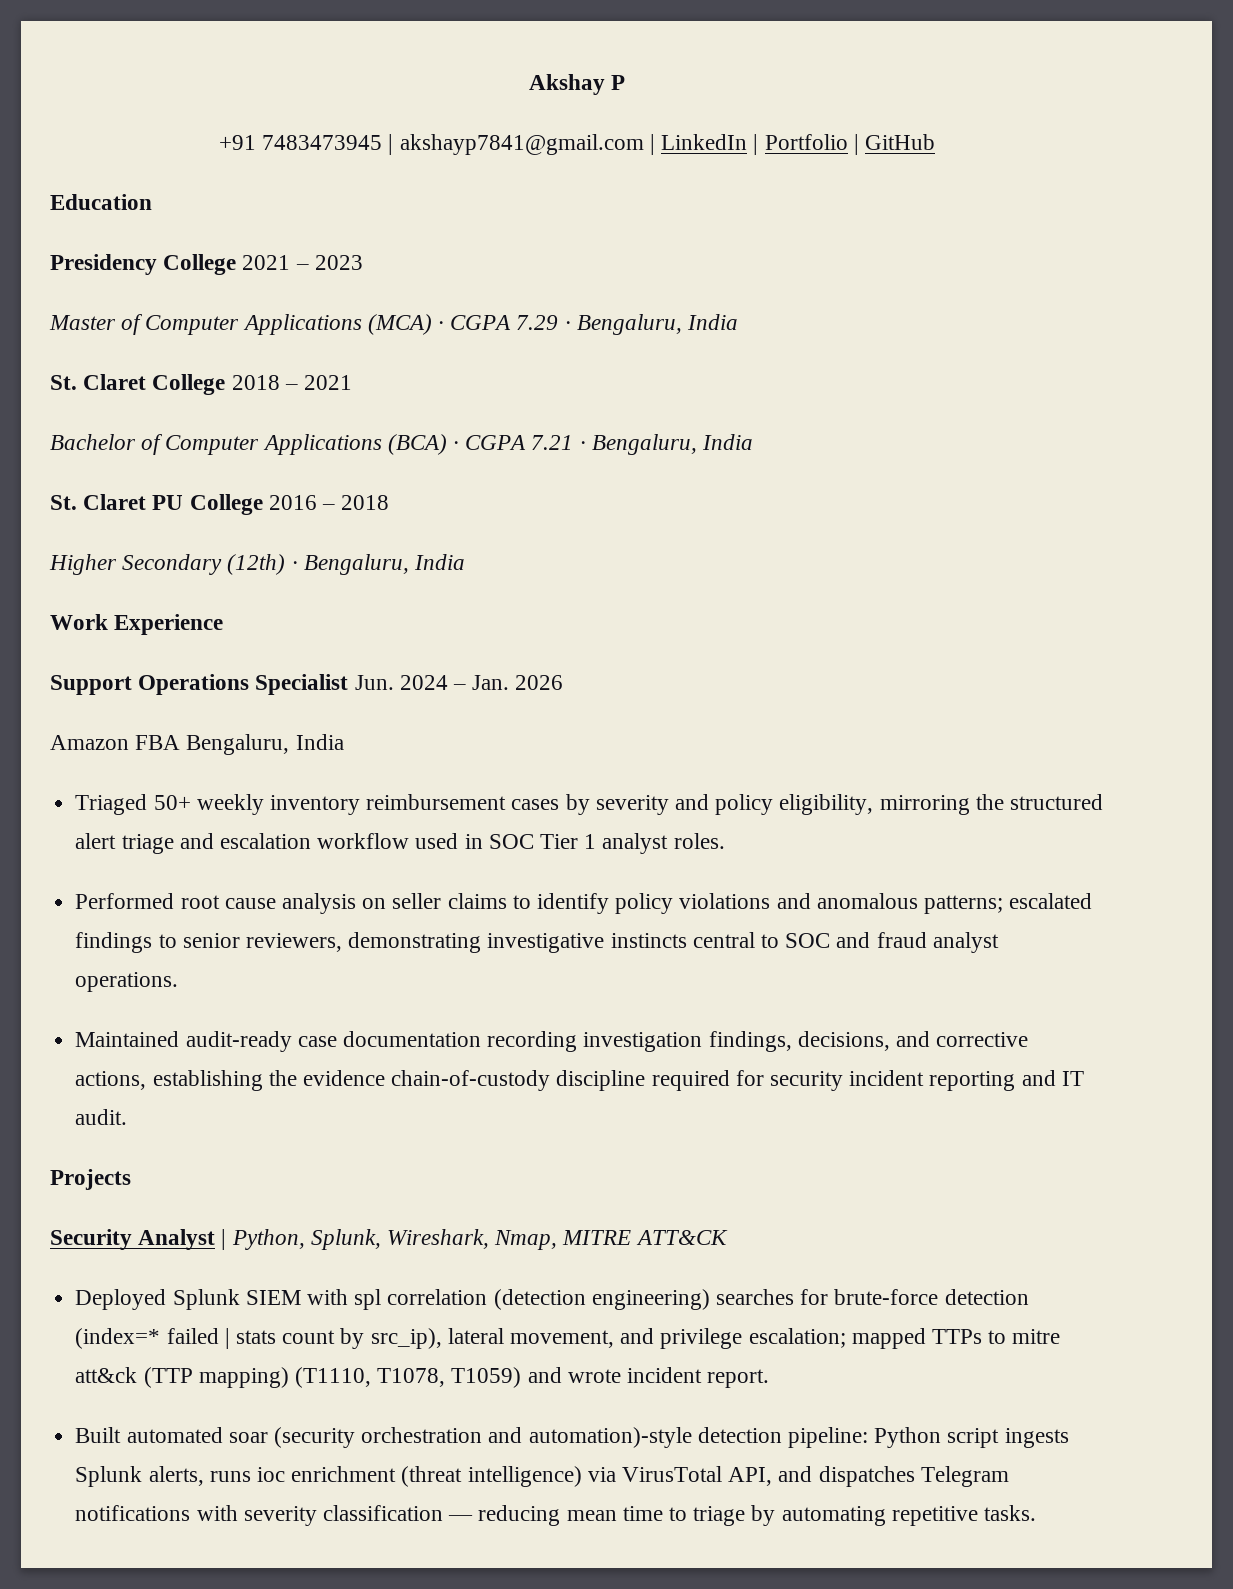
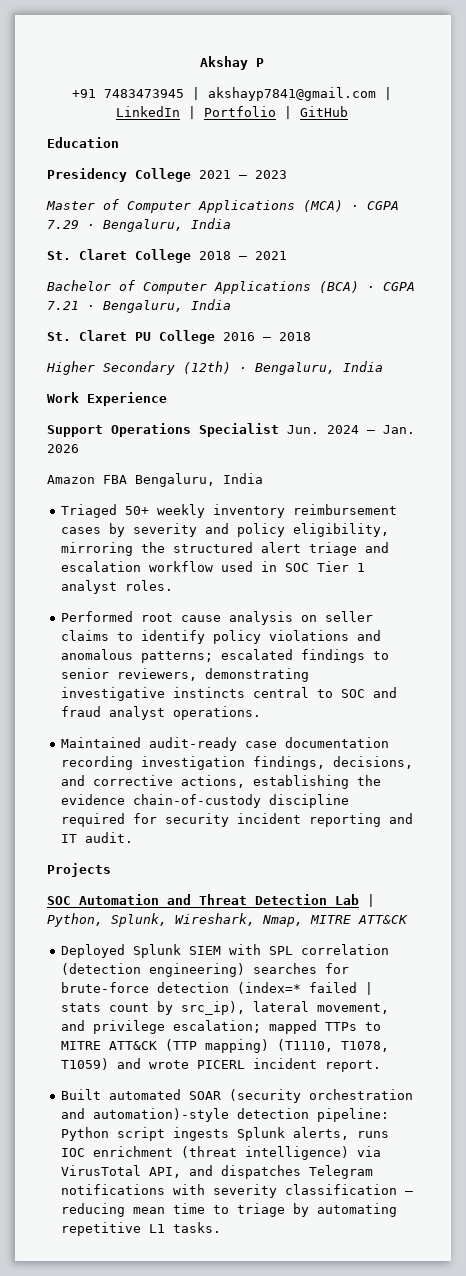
[50,1229,216,1250] Security Analyst -> [47,894,359,905] SOC Automation and Threat Detection Lab
[354,1289,382,1310] spl -> [268,946,293,955] SPL
[1012,1329,1061,1344] [75,1367,138,1383] mitre att&ck -> [60,1041,157,1050] MITRE ATT&CK
(621, 1376) none -> [196,1060,245,1069] PICERL
[228,1432,268,1443] soar -> [188,1091,221,1100] SOAR
[256,1467,285,1482] ioc -> [60,1148,85,1157] IOC
(978, 1516) none -> [148,1224,165,1233] L1

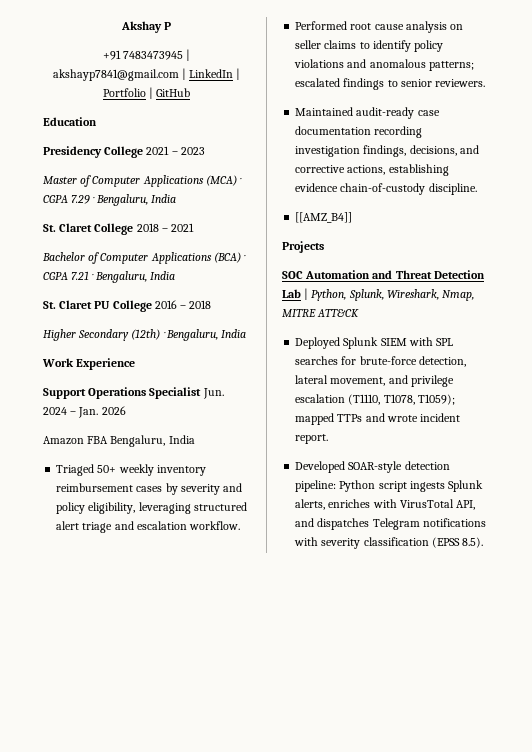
[60,542,165,556] mirroring the -> [138,502,191,514] leveraging
[148,561,365,572] [60,580,173,594] workflow used in SOC Tier 1 analyst roles. -> [189,521,241,530] workflow.
[116,668,309,682] [60,687,397,701] [60,706,261,720] reviewers, demonstrating investigative instincts central to SOC and fraud analyst operations. -> [435,79,486,87] reviewers.
[356,775,381,786] the -> (449, 170) none
[268,794,349,808] [60,813,413,827] [60,832,133,843] discipline required for security incident reporting and IT audit. -> [428,183,477,195] [295,212,353,223] discipline. // [[AMZ_B4]]
[300,944,389,955] [60,963,349,977] [60,982,373,995] [60,1001,389,1015] [60,1020,381,1034] [60,1039,389,1053] [60,1058,109,1070] correlation (detection engineering) searches for brute-force detection (index=* failed | stats count by src_ip), lateral movement, and privilege escalation; mapped TTPs to MITRE ATT&CK (TTP mapping) (T1110, T1078, T1059) -> [295,356,466,367] [295,375,454,387] [295,394,455,405] [295,413,363,425] searches for brute-force detection, lateral movement, and privilege escalation (T1110, T1078, T1059); mapped TTPs
[196,1060,245,1069] PICERL -> (418, 418) none
[60,1089,413,1103] [60,1108,229,1122] Built automated SOAR (security orchestration and automation)-style -> [295,461,403,473] Developed SOAR-style
[356,1131,389,1138] [60,1146,381,1160] runs IOC enrichment (threat intelligence) via -> [328,499,397,508] enriches with
[404,1191,413,1195] [60,1203,397,1217] [60,1222,221,1236] — reducing mean time to triage by automating repetitive L1 tasks. -> [431,537,484,548] (EPSS 8.5).

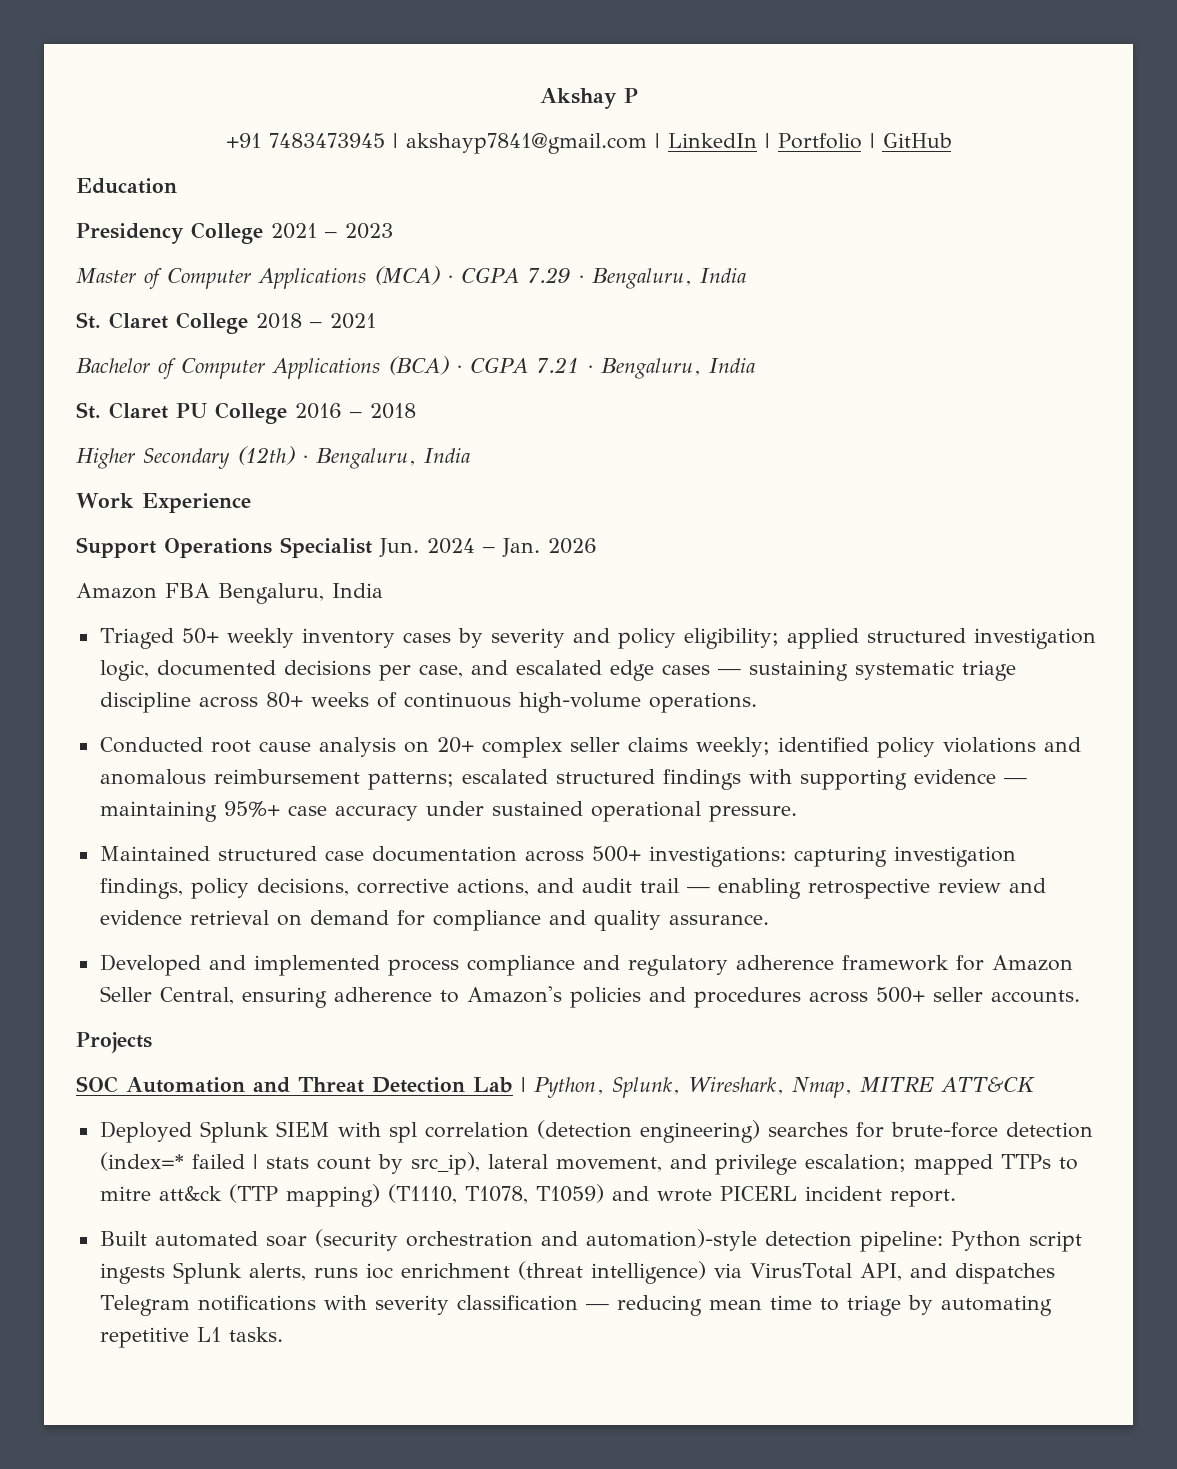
[56,483,134,492] reimbursement -> (395, 638) none
[88,502,247,514] [56,521,241,533] [295,21,464,33] [295,40,411,52] eligibility, leveraging structured alert triage and escalation workflow. // Performed root cause analysis on seller claims to identify -> [683,628,1096,649] [99,660,1016,681] [99,692,757,713] [99,737,869,758] eligibility; applied structured investigation logic, documented decisions per case, and escalated edge cases — sustaining systematic triage discipline across 80+ weeks of continuous high-volume operations. // Conducted root cause analysis on 20+ complex seller claims weekly; identified
(426, 63) none -> [213,769,360,784] reimbursement
[343,78,486,90] findings to senior reviewers. -> [555,769,1027,790] [99,801,797,822] structured findings with supporting evidence — maintaining 95%+ case accuracy under sustained operational pressure.
[356,107,415,119] audit-ready -> [217,846,317,861] structured
[374,126,423,138] [295,145,479,157] [295,164,449,176] [295,183,477,195] [295,212,353,223] recording investigation findings, decisions, and corrective actions, establishing evidence chain-of-custody discipline. // [[AMZ_B4]] -> [524,846,1016,867] [99,878,1046,899] [99,910,769,931] [99,954,1073,976] [99,986,1080,1008] across 500+ investigations: capturing investigation findings, policy decisions, corrective actions, and audit trail — enabling retrospective review and evidence retrieval on demand for compliance and quality assurance. // Developed and implemented process compliance and regulatory adherence framework for Amazon Seller Central, ensuring adherence to Amazon's policies and procedures across 500+ seller accounts.
[436,338,454,346] [295,356,466,367] [295,375,454,387] [295,394,455,405] [295,413,363,425] SPL searches for brute-force detection, lateral movement, and privilege escalation (T1110, T1078, T1059); mapped TTPs -> [388,1120,1093,1143] [99,1152,1078,1175] [99,1184,604,1207] spl correlation (detection engineering) searches for brute-force detection (index=* failed | stats count by src_ip), lateral movement, and privilege escalation; mapped TTPs to mitre att&ck (TTP mapping) (T1110, T1078, T1059)
(418, 418) none -> [719,1186,797,1201] PICERL
[295,461,403,473] Developed SOAR-style -> [99,1229,757,1251] Built automated soar (security orchestration and automation)-style
[328,499,397,508] enriches with -> [313,1261,742,1284] runs ioc enrichment (threat intelligence) via
[431,537,484,548] (EPSS 8.5). -> [585,1295,1052,1316] [99,1327,283,1348] — reducing mean time to triage by automating repetitive L1 tasks.

